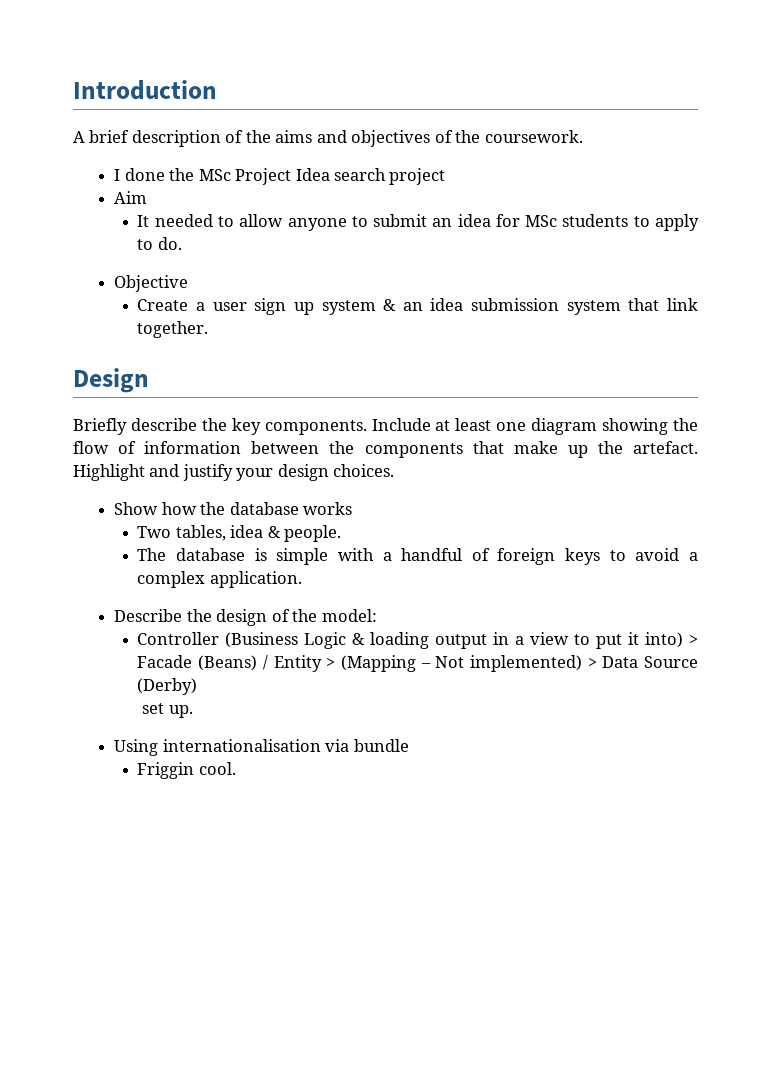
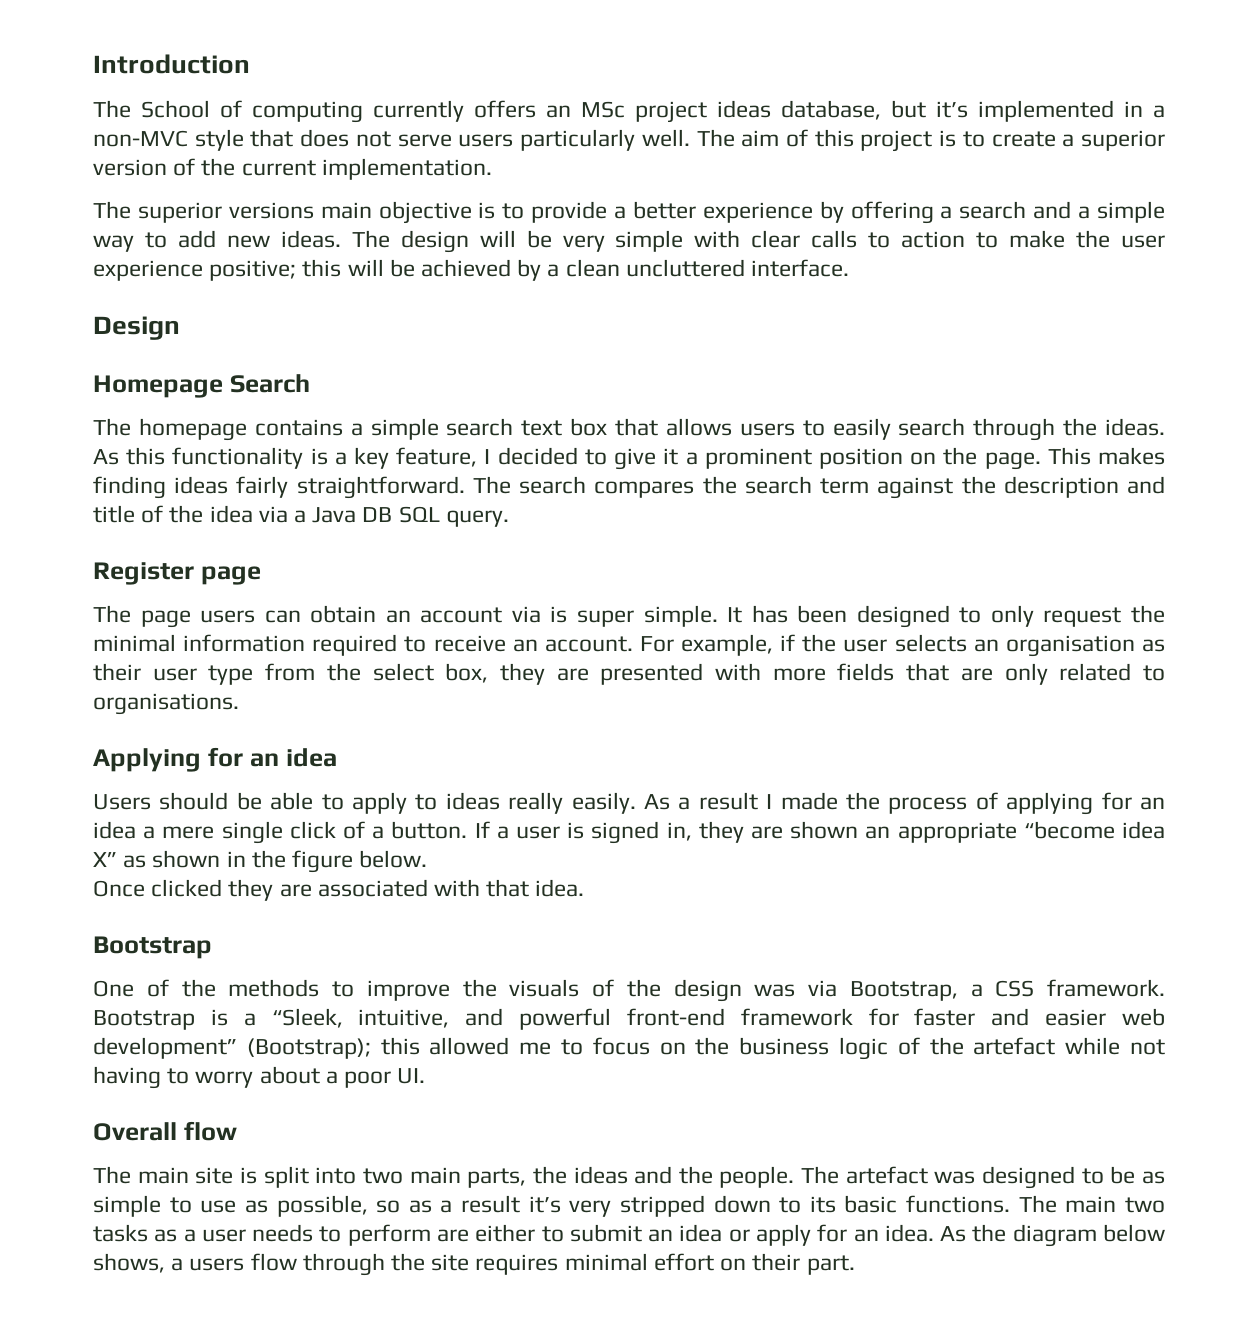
[73,130,583,147] [114,168,446,185] [114,191,148,204] [137,214,699,231] [137,237,182,250] [114,275,189,292] [137,298,698,315] [137,321,209,338] [73,368,149,393] [73,418,698,435] [73,441,699,458] [73,464,395,481] [114,502,353,515] [137,525,342,542] [137,548,698,565] [137,571,302,588] [114,609,377,626] [137,632,699,649] [137,655,698,672] [137,678,198,695] [142,703,193,718] [114,739,409,756] [137,762,236,779] A brief description of the aims and objectives of the coursework. // I done the MSc Project Idea search project // Aim // It needed to allow anyone to submit an idea for MSc students to apply to do. // Objective // Create a user sign up system & an idea submission system that link together. // Design // Briefly describe the key components. Include at least one diagram showing the flow of information between the components that make up the artefact. Highlight and justify your design choices. // Show how the database works // Two tables, idea & people. // The database is simple with a handful of foreign keys to avoid a complex application. // Describe the design of the model: // Controller (Business Logic & loading output in a view to put it into) > Facade (Beans) / Entity > (Mapping – Not implemented) > Data Source (Derby) // set up. // Using internationalisation via bundle // Friggin cool. -> [93,100,1165,123] [93,129,1165,152] [93,158,492,180] [93,201,1165,224] [93,230,1165,253] [93,259,850,281] [93,316,180,340] [93,374,310,398] [93,418,1165,441] [93,447,1165,470] [93,476,1166,499] [93,505,509,527] [93,562,261,585] [93,605,1165,628] [93,634,1165,657] [93,663,1166,685] [93,693,239,715] [93,747,337,772] [93,792,1165,815] [93,821,1166,844] [93,850,428,873] [93,879,585,901] [93,936,212,959] [93,979,1165,1002] [93,1008,1165,1030] [93,1037,1165,1060] [93,1066,426,1089] [93,1121,237,1141] [93,1166,1165,1189] [93,1195,1166,1217] [93,1224,1166,1247] [93,1253,855,1276] The School of computing currently offers an MSc project ideas database, but it’s implemented in a non-MVC style that does not serve users particularly well. The aim of this project is to create a superior version of the current implementation. // The superior versions main objective is to provide a better experience by offering a search and a simple way to add new ideas. The design will be very simple with clear calls to action to make the user experience positive; this will be achieved by a clean uncluttered interface. // Design // Homepage Search // The homepage contains a simple search text box that allows users to easily search through the ideas. As this functionality is a key feature, I decided to give it a prominent position on the page. This makes finding ideas fairly straightforward. The search compares the search term against the description and title of the idea via a Java DB SQL query. // Register page // The page users can obtain an account via is super simple. It has been designed to only request the minimal information required to receive an account. For example, if the user selects an organisation as their user type from the select box, they are presented with more fields that are only related to organisations. // Applying for an idea // Users should be able to apply to ideas really easily. As a result I made the process of applying for an idea a mere single click of a button. If a user is signed in, they are shown an appropriate “become idea X” as shown in the figure below. // Once clicked they are associated with that idea. // Bootstrap // One of the methods to improve the visuals of the design was via Bootstrap, a CSS framework. Bootstrap is a “Sleek, intuitive, and powerful front-end framework for faster and easier web development” (Bootstrap); this allowed me to focus on the business logic of the artefact while not having to worry about a poor UI. // Overall flow // The main site is split into two main parts, the ideas and the people. The artefact was designed to be as simple to use as possible, so as a result it’s very stripped down to its basic functions. The main two tasks as a user needs to perform are either to submit an idea or apply for an idea. As the diagram below shows, a users flow through the site requires minimal effort on their part.

